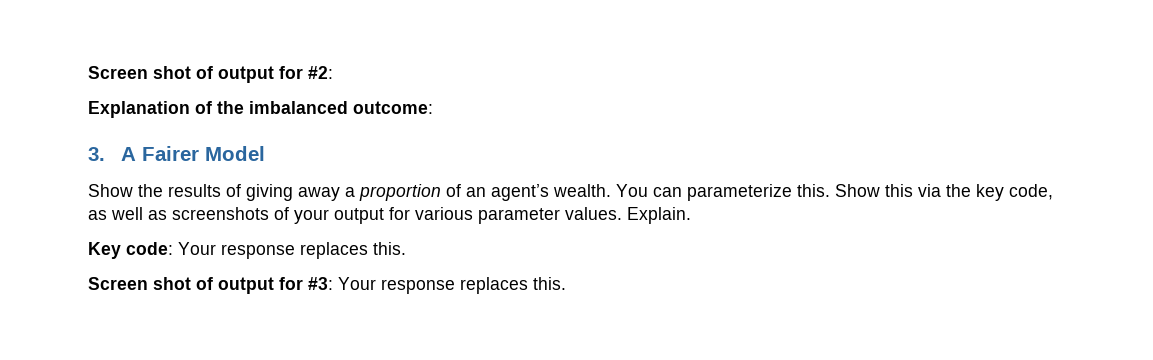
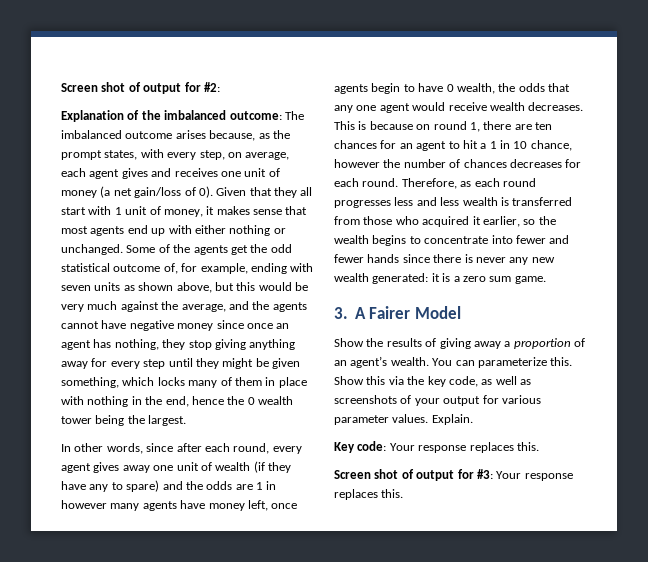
(433, 107) none -> [284,111,304,120] [61,130,290,141] [61,149,290,160] [61,168,280,179] [61,186,313,198] [61,206,308,217] [61,225,286,236] [61,244,292,255] [61,263,314,274] [61,282,308,293] [61,301,307,312] [61,320,290,331] [61,339,296,350] [61,358,300,369] [61,377,307,388] [61,396,293,407] [61,415,187,426] [61,443,302,454] [61,461,291,473] [61,480,277,492] [61,500,298,511] [334,83,570,94] [334,102,584,113] [334,121,552,132] [334,140,572,151] [334,159,582,168] [334,178,536,189] [334,197,573,208] [334,216,556,227] [334,235,570,246] [334,254,555,265] [334,273,546,284] The imbalanced outcome arises because, as the prompt states, with every step, on average, each agent gives and receives one unit of money (a net gain/loss of 0). Given that they all start with 1 unit of money, it makes sense that most agents end up with either nothing or unchanged. Some of the agents get the odd statistical outcome of, for example, ending with seven units as shown above, but this would be very much against the average, and the agents cannot have negative money since once an agent has nothing, they stop giving anything away for every step until they might be given something, which locks many of them in place with nothing in the end, hence the 0 wealth tower being the largest. // In other words, since after each round, every agent gives away one unit of wealth (if they have any to spare) and the odds are 1 in however many agents have money left, once agents begin to have 0 wealth, the odds that any one agent would receive wealth decreases. This is because on round 1, there are ten chances for an agent to hit a 1 in 10 chance, however the number of chances decreases for each round. Therefore, as each round progresses less and less wealth is transferred from those who acquired it earlier, so the wealth begins to concentrate into fewer and fewer hands since there is never any new wealth generated: it is a zero sum game.

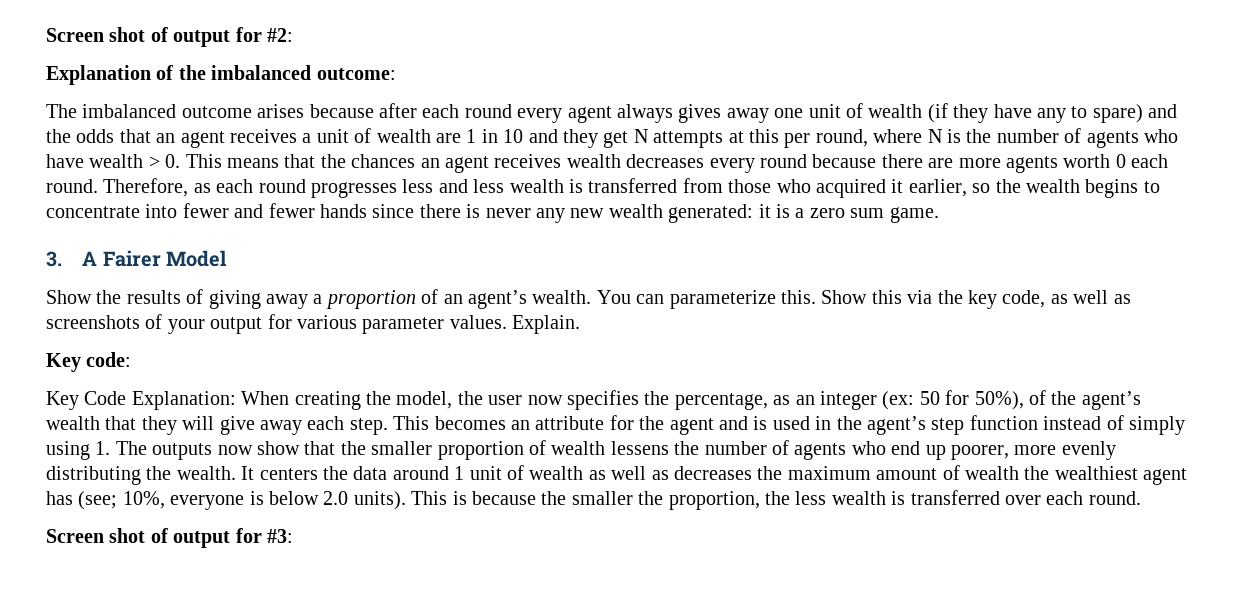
(282, 115) none -> (396, 74) //
[209,130,290,141] [61,149,290,160] [61,168,280,179] [61,186,313,198] [61,206,308,217] [61,225,286,236] [61,244,292,255] [61,263,314,274] [61,282,308,293] [61,301,307,312] [61,320,290,331] [61,339,296,350] [61,358,300,369] [61,377,307,388] [61,396,293,407] [61,415,187,426] [61,443,174,454] because, as the prompt states, with every step, on average, each agent gives and receives one unit of money (a net gain/loss of 0). Given that they all start with 1 unit of money, it makes sense that most agents end up with either nothing or unchanged. Some of the agents get the odd statistical outcome of, for example, ending with seven units as shown above, but this would be very much against the average, and the agents cannot have negative money since once an agent has nothing, they stop giving anything away for every step until they might be given something, which locks many of them in place with nothing in the end, hence the 0 wealth tower being the largest. // In other words, since -> [309,104,374,118] because
[233,443,270,454] round, -> [464,104,512,118] round
(91, 468) none -> [616,104,673,123] always
[235,481,277,490] [61,500,298,511] [334,83,570,94] [334,102,584,113] [334,121,552,132] [334,140,572,151] [334,159,582,168] are 1 in however many agents have money left, once agents begin to have 0 wealth, the odds that any one agent would receive wealth decreases. This is because on round 1, there are ten chances for an agent to hit a 1 in 10 chance, however the number of chances decreases for -> [119,128,1178,148] [46,154,1126,173] that an agent receives a unit of wealth are 1 in 10 and they get N attempts at this per round, where N is the number of agents who have wealth > 0. This means that the chances an agent receives wealth decreases every round because there are more agents worth 0
[389,442,539,453] Your response replaces this. -> [46,390,1141,410] [46,415,1185,435] [46,440,1116,460] [46,465,1188,485] [46,490,1141,510] // Key Code Explanation: When creating the model, the user now specifies the percentage, as an integer (ex: 50 for 50%), of the agent’s wealth that they will give away each step. This becomes an attribute for the agent and is used in the agent’s step function instead of simply using 1. The outputs now show that the smaller proportion of wealth lessens the number of agents who end up poorer, more evenly distributing the wealth. It centers the data around 1 unit of wealth as well as decreases the maximum amount of wealth the wealthiest agent has (see; 10%, everyone is below 2.0 units). This is because the smaller the proportion, the less wealth is transferred over each round.
[496,471,573,481] [334,489,404,500] Your response replaces this. -> (293, 536) none

